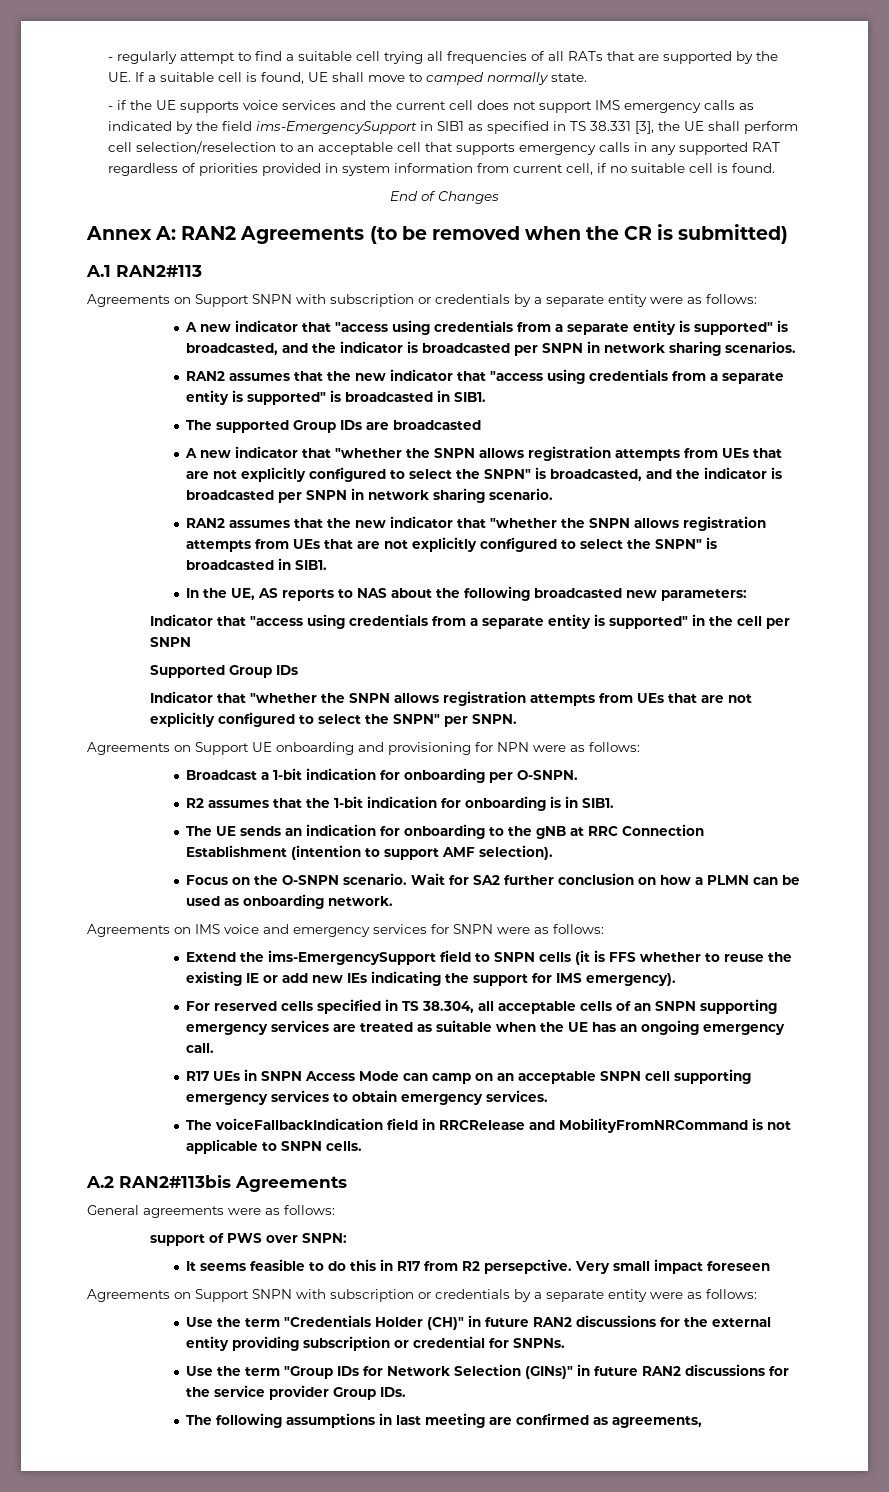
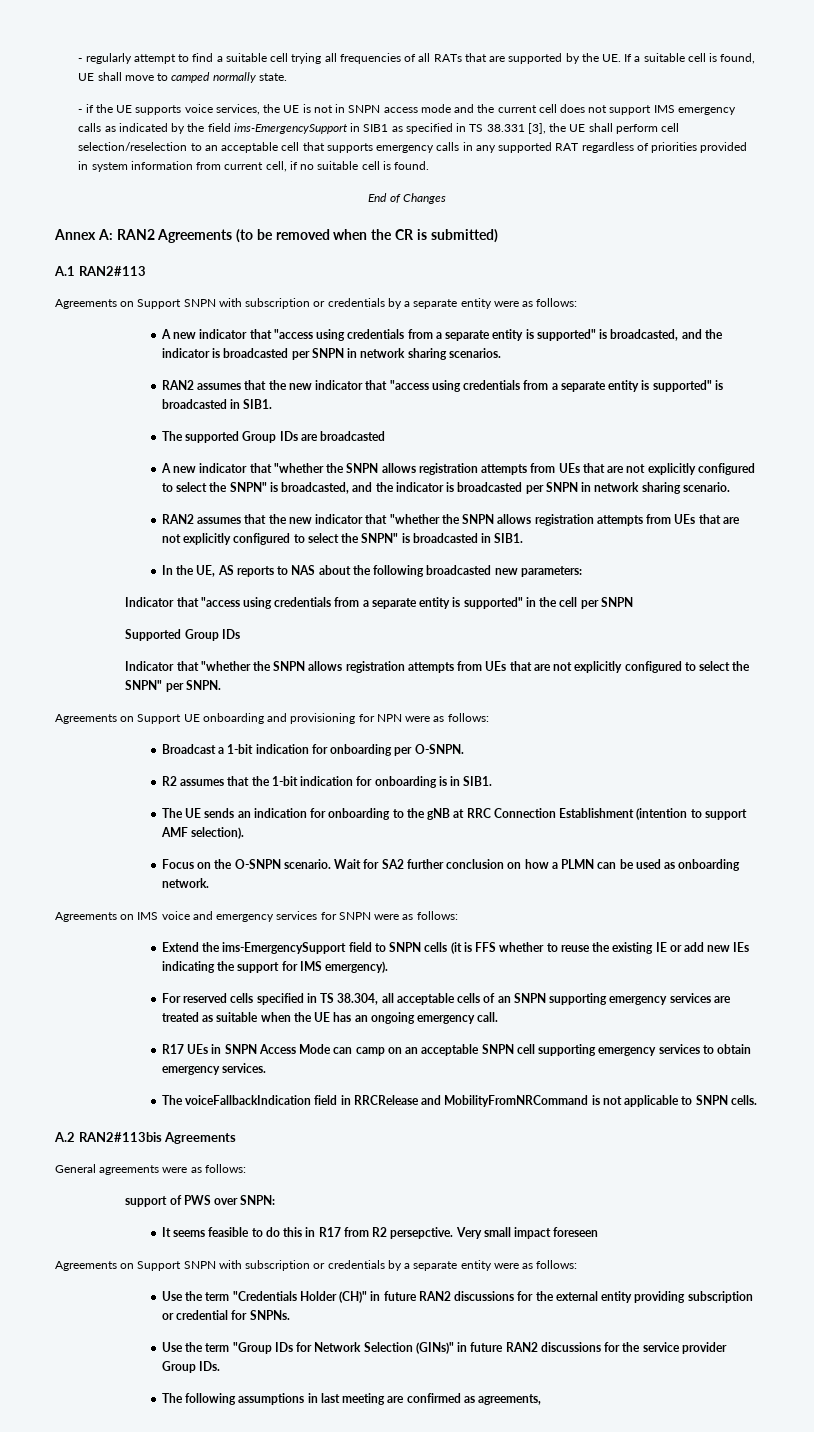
[282,100,337,110] services -> [215,104,451,115] services, the UE is not in SNPN access mode

